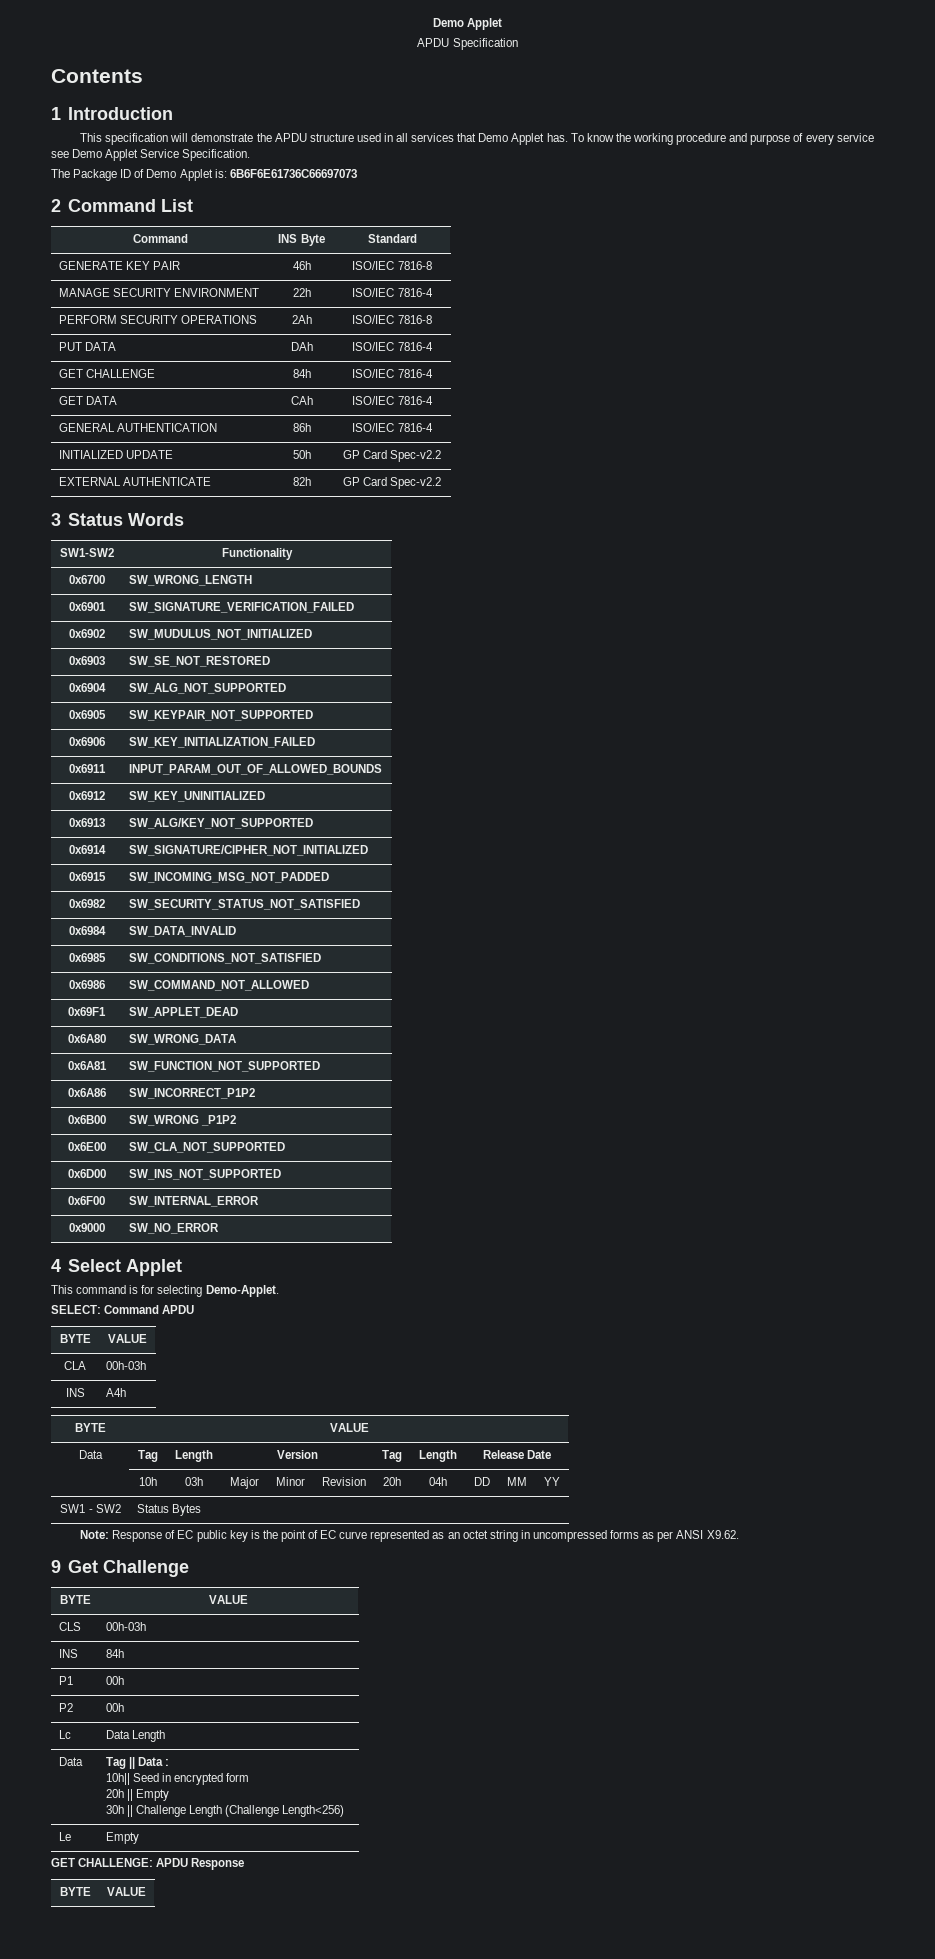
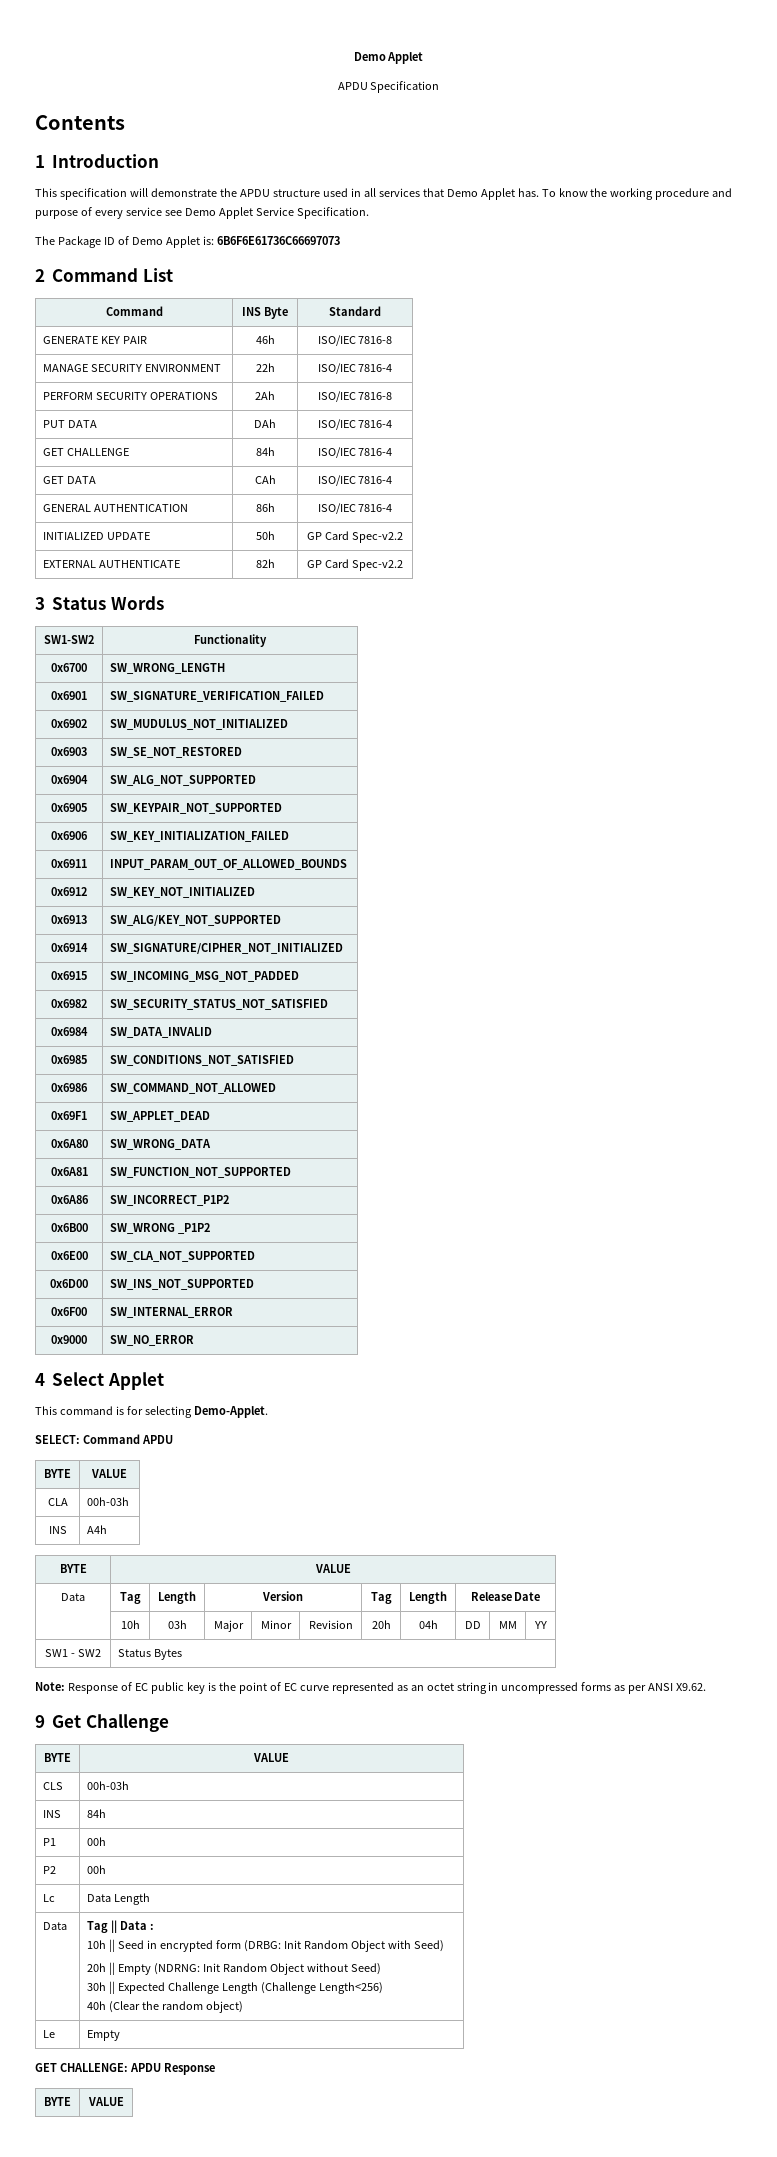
[128,791,265,802] SW_KEY_UNINITIALIZED -> [110,887,256,898] SW_KEY_NOT_INITIALIZED
[105,1773,130,1785] 10h|| -> [87,1939,116,1952] 10h ||
[105,1789,170,1801] // 20h || Empty -> [244,1940,445,1952] [87,1962,382,1975] (DRBG: Init Random Object with Seed) // 20h || Empty (NDRNG: Init Random Object without Seed)
(134, 1811) none -> [118,1982,166,1994] Expected
(345, 1811) none -> [87,2001,244,2013] // 40h (Clear the random object)

